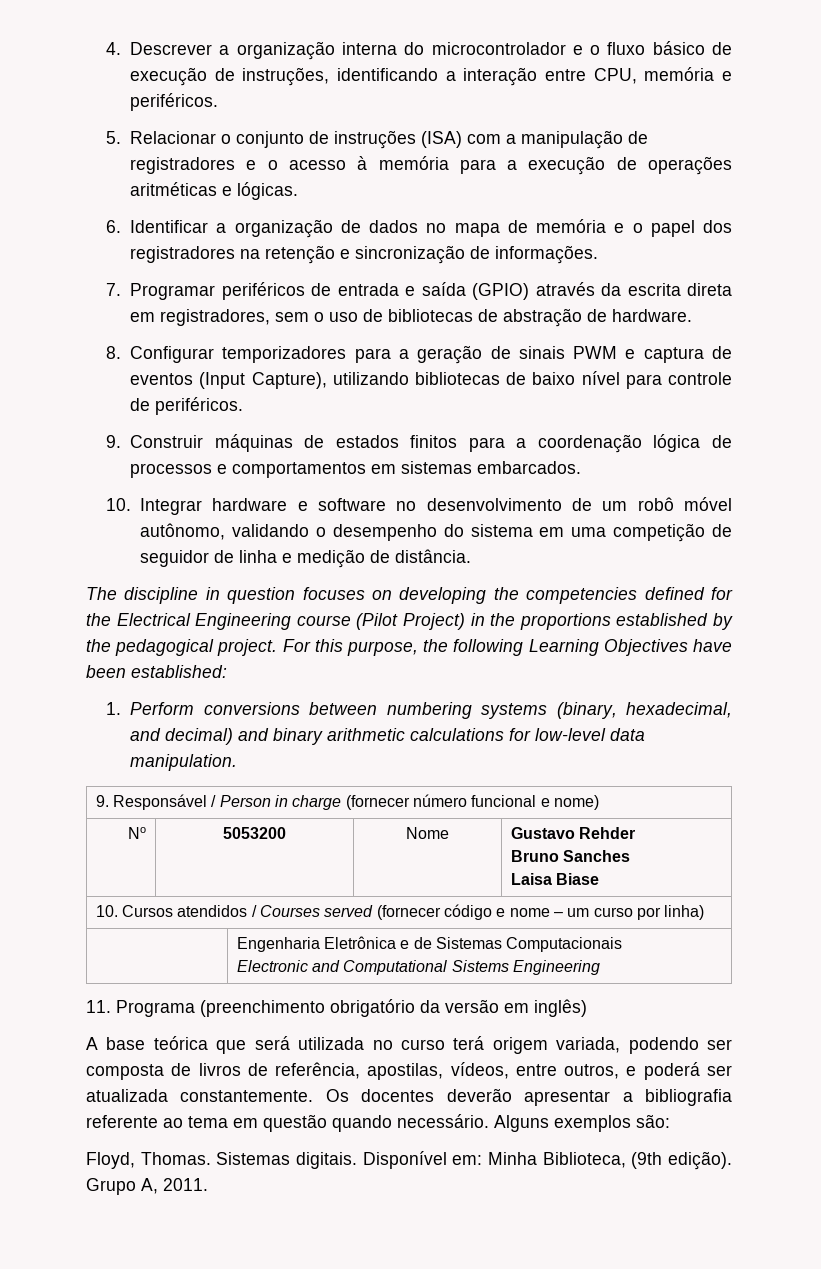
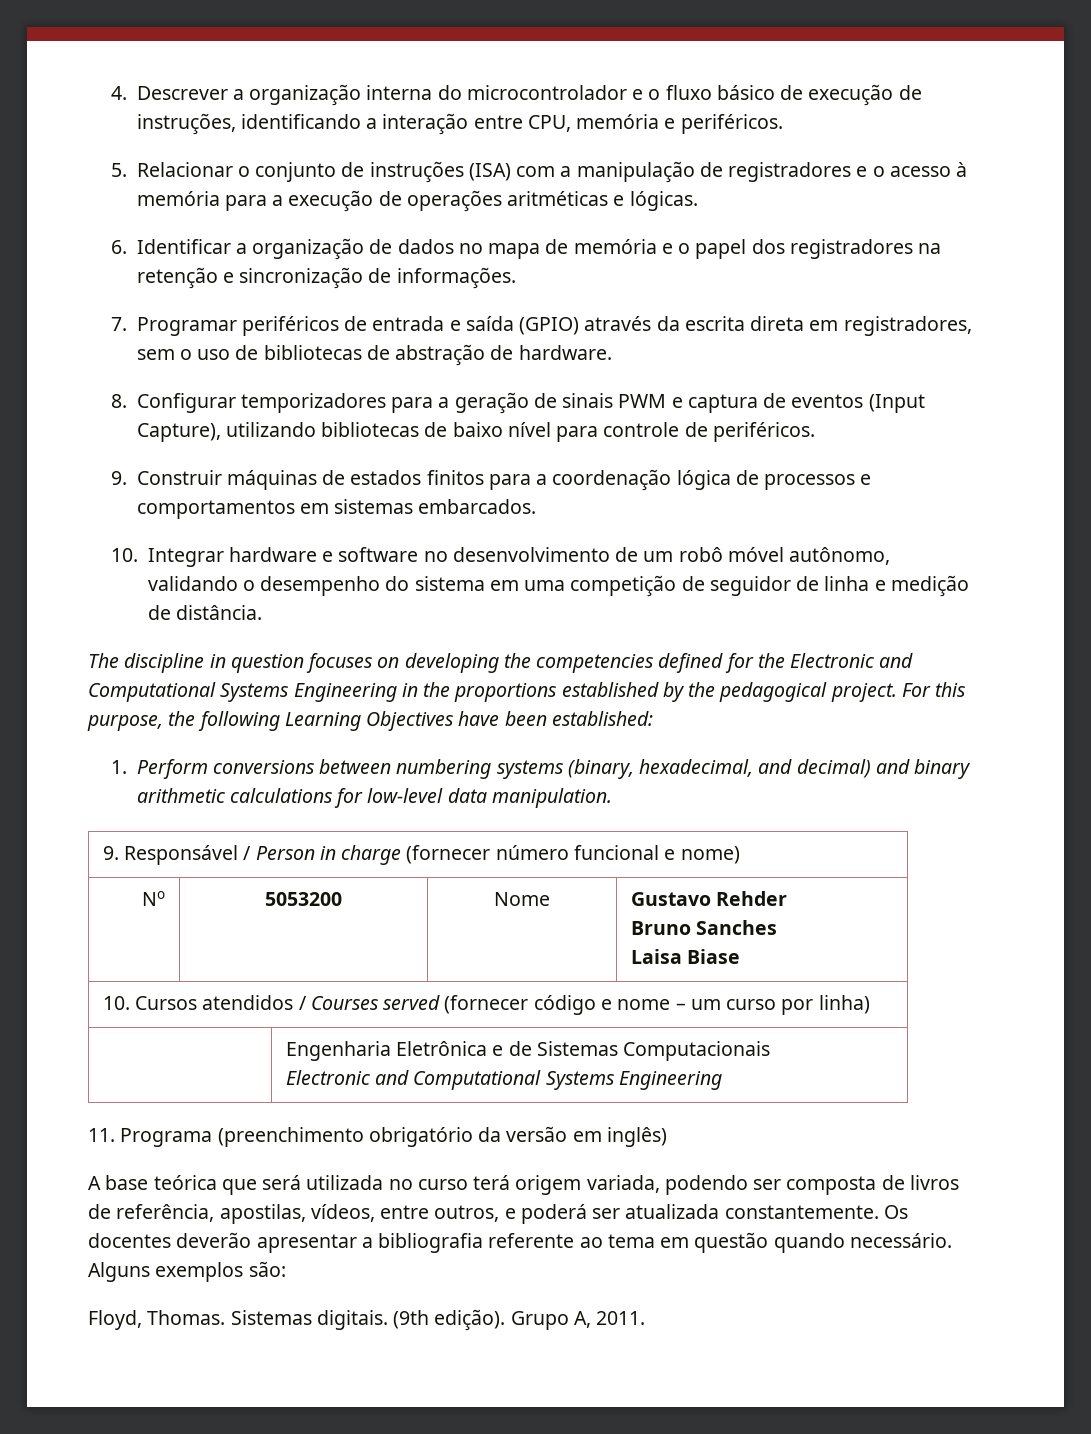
[116,613,465,630] Electrical Engineering course (Pilot Project) -> [790,653,914,668] [88,682,397,702] Electronic and Computational Systems Engineering
[451,960,509,972] Sistems -> [545,1071,615,1090] Systems
[362,1151,626,1169] Disponível em: Minha Biblioteca, -> (388, 1320) none

